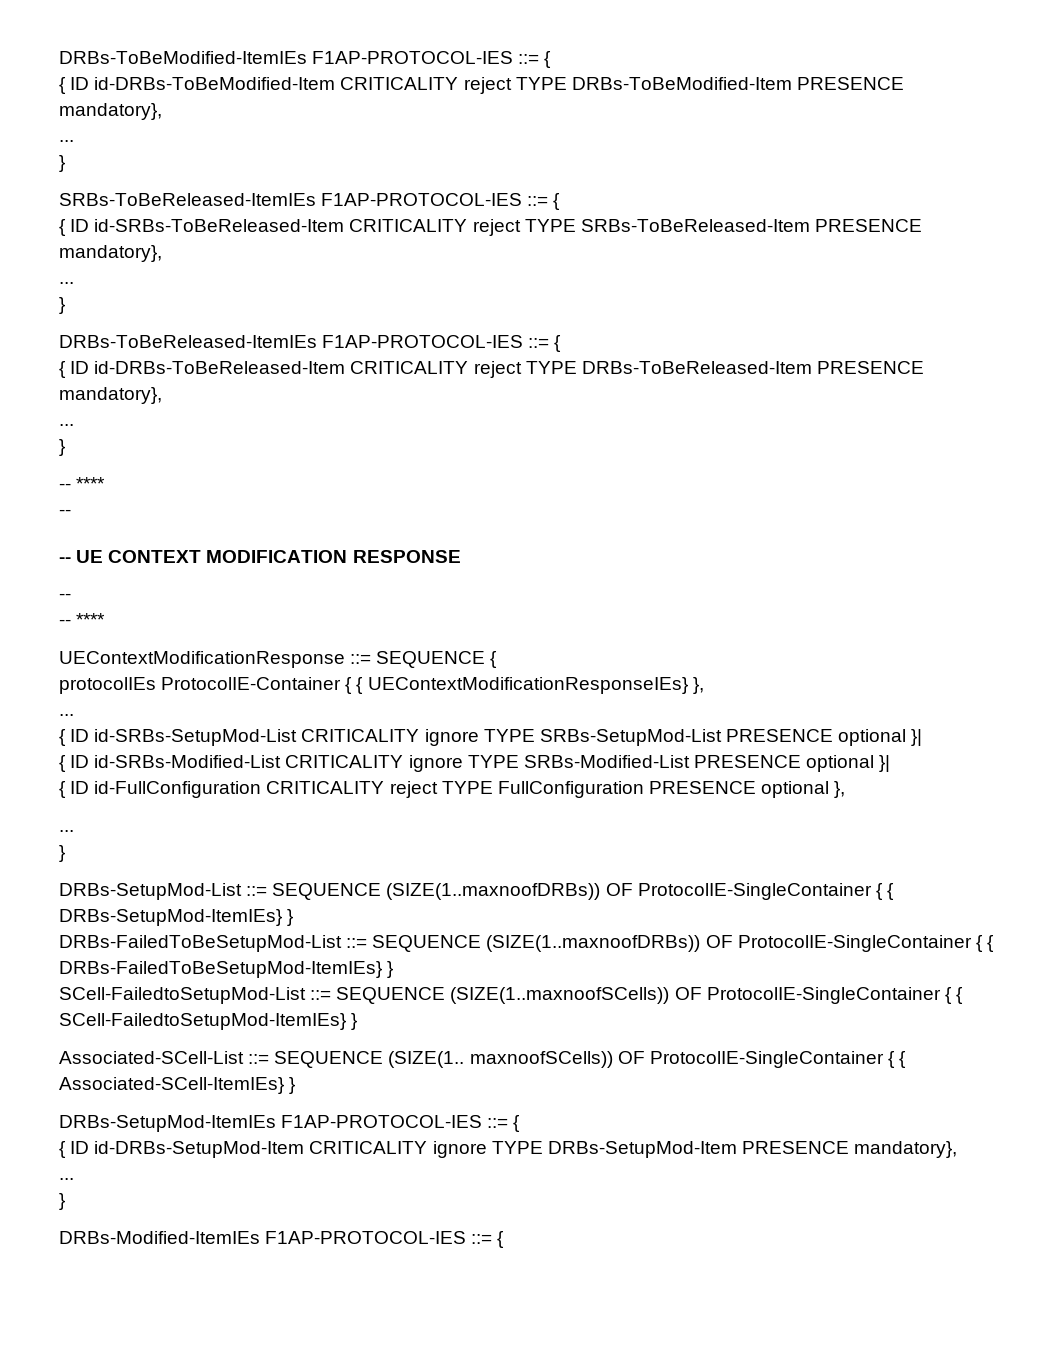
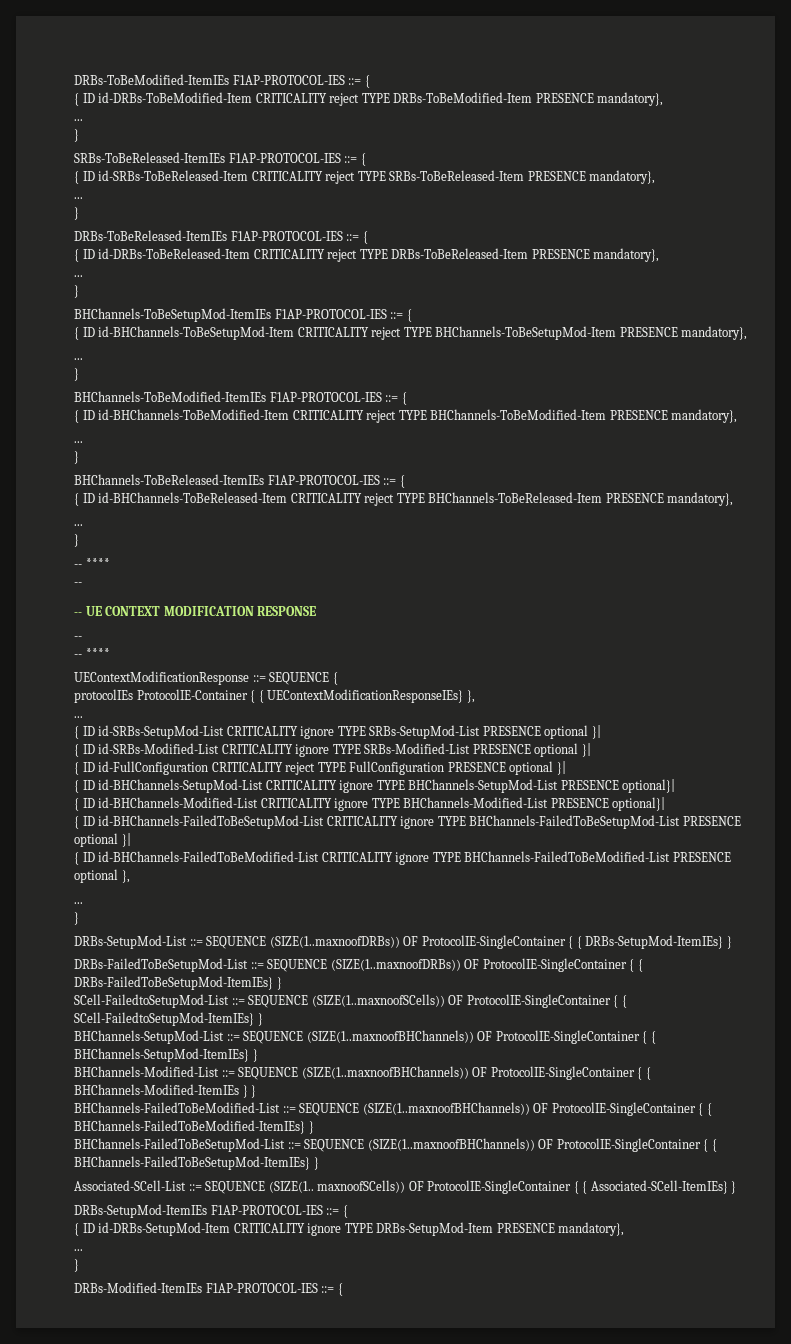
(65, 447) none -> [74,308,412,322] [74,326,748,340] [74,358,83,360] [74,368,79,381] [74,391,407,405] [74,409,738,423] [74,441,83,443] [74,451,79,464] [74,474,405,488] [74,492,734,506] [74,524,83,526] [74,534,79,547] // BHChannels-ToBeSetupMod-ItemIEs F1AP-PROTOCOL-IES ::= { // { ID id-BHChannels-ToBeSetupMod-Item CRITICALITY reject TYPE BHChannels-ToBeSetupMod-Item PRESENCE mandatory}, // ... // } // BHChannels-ToBeModified-ItemIEs F1AP-PROTOCOL-IES ::= { // { ID id-BHChannels-ToBeModified-Item CRITICALITY reject TYPE BHChannels-ToBeModified-Item PRESENCE mandatory}, // ... // } // BHChannels-ToBeReleased-ItemIEs F1AP-PROTOCOL-IES ::= { // { ID id-BHChannels-ToBeReleased-Item CRITICALITY reject TYPE BHChannels-ToBeReleased-Item PRESENCE mandatory}, // ... // }
(830, 789) none -> [556,761,566,775] [74,779,676,793] [74,797,666,811] [74,815,741,829] [74,833,131,847] [74,851,731,865] [74,869,118,883] }| // { ID id-BHChannels-SetupMod-List CRITICALITY ignore TYPE BHChannels-SetupMod-List PRESENCE optional}| // { ID id-BHChannels-Modified-List CRITICALITY ignore TYPE BHChannels-Modified-List PRESENCE optional}| // { ID id-BHChannels-FailedToBeSetupMod-List CRITICALITY ignore TYPE BHChannels-FailedToBeSetupMod-List PRESENCE optional }| // { ID id-BHChannels-FailedToBeModified-List CRITICALITY ignore TYPE BHChannels-FailedToBeModified-List PRESENCE optional
(358, 1021) none -> [74,1030,656,1044] [74,1048,258,1062] [74,1066,651,1080] [74,1084,257,1098] [74,1102,712,1116] [74,1120,314,1134] [74,1138,717,1152] [74,1156,319,1170] // BHChannels-SetupMod-List ::= SEQUENCE (SIZE(1..maxnoofBHChannels)) OF ProtocolIE-SingleContainer { { BHChannels-SetupMod-ItemIEs} } // BHChannels-Modified-List ::= SEQUENCE (SIZE(1..maxnoofBHChannels)) OF ProtocolIE-SingleContainer { { BHChannels-Modified-ItemIEs } } // BHChannels-FailedToBeModified-List ::= SEQUENCE (SIZE(1..maxnoofBHChannels)) OF ProtocolIE-SingleContainer { { BHChannels-FailedToBeModified-ItemIEs} } // BHChannels-FailedToBeSetupMod-List ::= SEQUENCE (SIZE(1..maxnoofBHChannels)) OF ProtocolIE-SingleContainer { { BHChannels-FailedToBeSetupMod-ItemIEs} }

